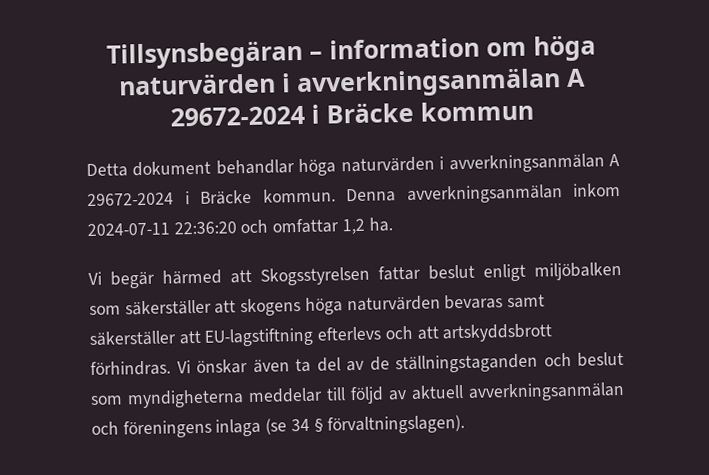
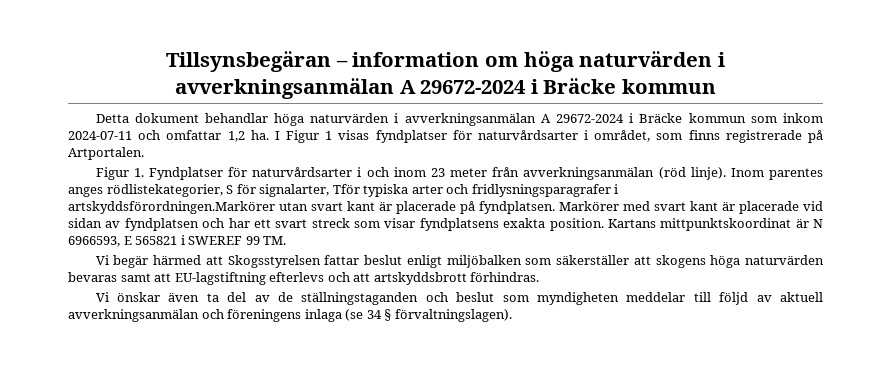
[262,184,563,205] kommun. Denna avverkningsanmälan -> [688,113,777,123] kommun som
[173,221,237,235] 22:36:20 -> (132, 135) none
(393, 224) none -> [274,130,823,143] [68,147,144,160] [95,167,824,180] [68,184,619,197] [68,201,823,214] [68,218,823,231] [68,235,287,247] I Figur 1 visas fyndplatser för naturvårdsarter i området, som finns registrerade på Artportalen. // Figur 1. Fyndplatser för naturvårdsarter i och inom 23 meter från avverkningsanmälan (röd linje). Inom parentes anges rödlistekategorier, S för signalarter, Tför typiska arter och fridlysningsparagrafer i artskyddsförordningen.Markörer utan svart kant är placerade på fyndplatsen. Markörer med svart kant är placerade vid sidan av fyndplatsen och har ett svart streck som visar fyndplatsens exakta position. Kartans mittpunktskoordinat är N 6966593, E 565821 i SWEREF 99 TM.
[89,330,176,347] säkerställer -> (151, 277) none
(171, 368) none -> (540, 277) //
[127,389,244,409] myndigheterna -> [536,292,619,305] myndigheten

